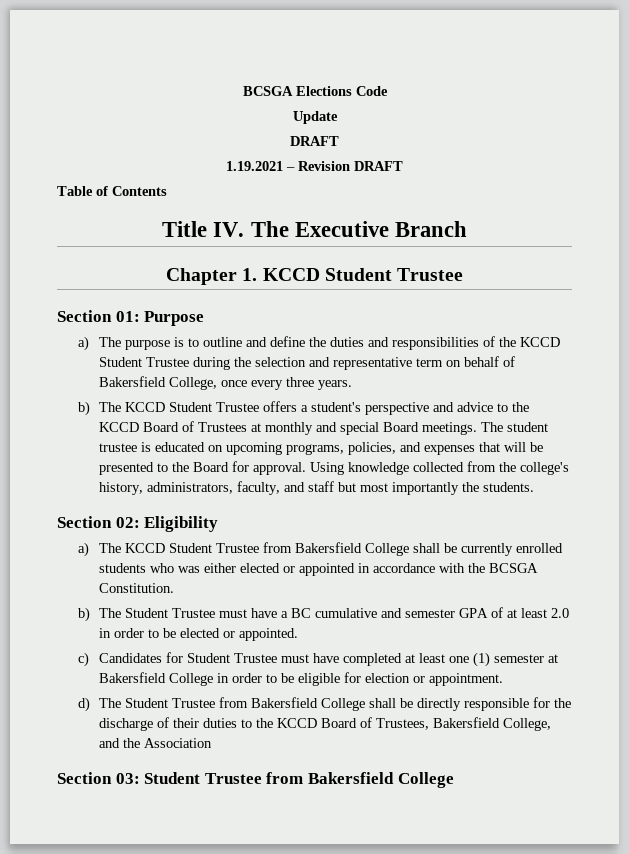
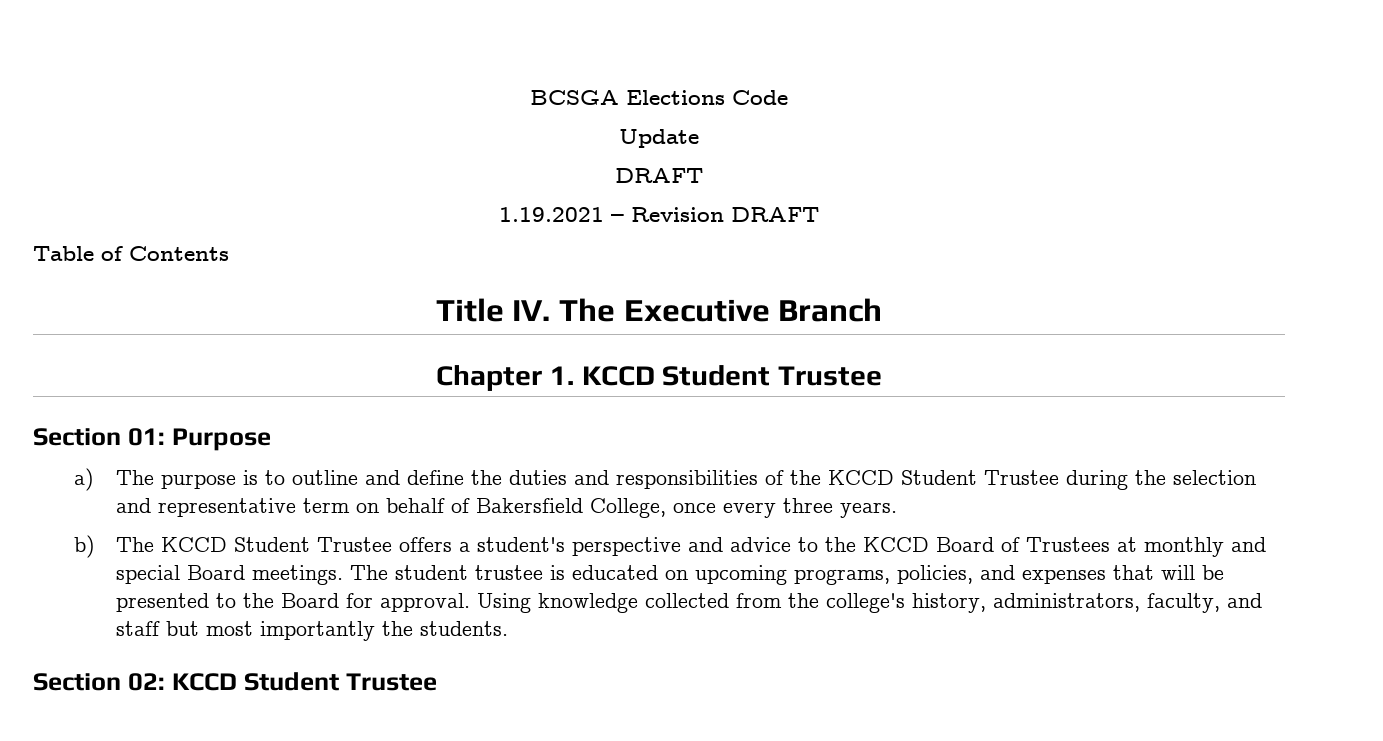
[144,516,219,532] [78,542,564,557] [99,563,539,576] [99,583,175,593] [78,607,570,622] [99,628,299,641] [78,652,559,667] [99,672,504,686] [78,697,572,712] [99,717,552,731] [99,738,213,748] [57,772,454,788] Eligibility // a) The KCCD Student Trustee from Bakersfield College shall be currently enrolled students who was either elected or appointed in accordance with the BCSGA Constitution. // b) The Student Trustee must have a BC cumulative and semester GPA of at least 2.0 in order to be elected or appointed. // c) Candidates for Student Trustee must have completed at least one (1) semester at Bakersfield College in order to be eligible for election or appointment. // d) The Student Trustee from Bakersfield College shall be directly responsible for the discharge of their duties to the KCCD Board of Trustees, Bakersfield College, and the Association // Section 03: Student Trustee from Bakersfield College -> [171,672,437,691] KCCD Student Trustee

